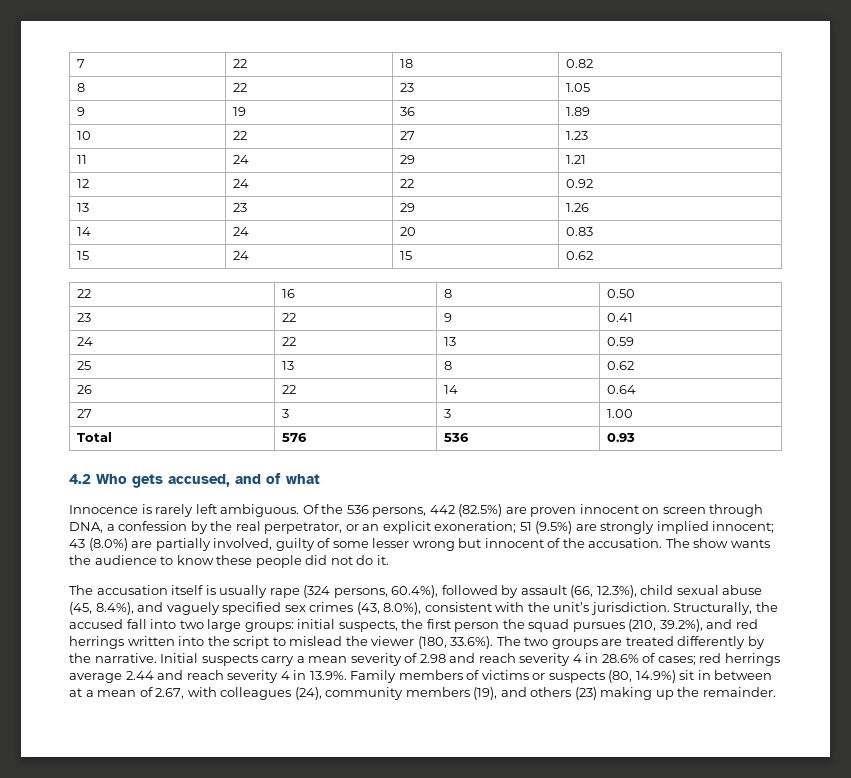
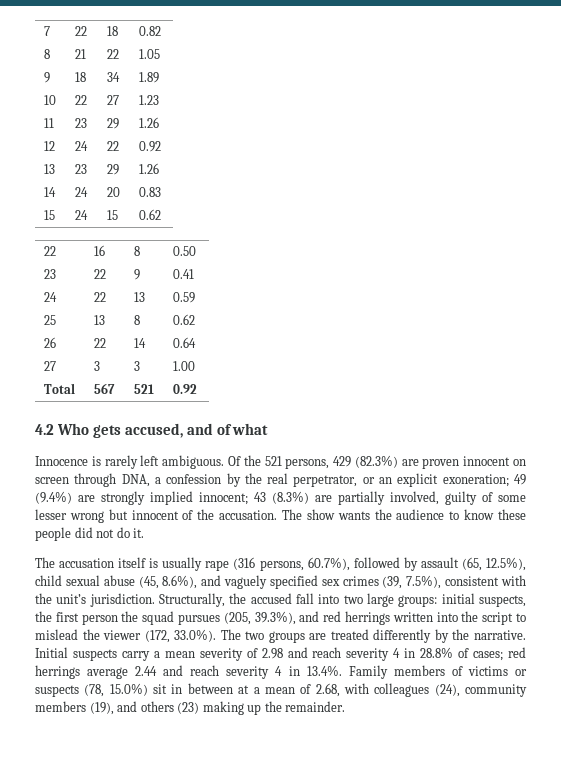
[233,83,248,92] [400,83,415,92] | 22 | 23 -> [75,49,87,59] [107,49,120,59] | 21 | 22
[233,107,247,116] [400,107,416,116] 19 | 36 -> [75,72,87,82] [107,72,121,82] 18 | 34
[233,155,250,164] [400,155,416,164] [566,155,587,164] 24 | 29 | 1.21 -> [75,118,88,128] [107,118,120,129] [139,117,160,128] 23 | 29 | 1.26
[282,433,308,442] [444,433,470,442] [607,433,636,442] 576 | 536 | 0.93 -> [94,383,116,394] [134,384,155,394] [173,384,198,394] 567 | 521 | 0.92
[346,504,503,517] 536 persons, 442 (82.5%) -> [264,455,398,469] 521 persons, 429 (82.3%)
[519,521,573,534] 51 (9.5%) -> [514,474,527,485] [35,491,72,504] 49 (9.4%)
[88,538,128,551] (8.0%) -> [272,491,309,504] (8.3%)
[303,585,439,598] (324 persons, 60.4%), -> [233,557,350,571] (316 persons, 60.7%),
[570,585,637,598] (66, 12.3%), -> [461,557,527,571] (65, 12.5%),
[95,602,134,615] 8.4%), -> [162,575,198,589] 8.6%),
[356,602,422,615] (43, 8.0%), -> [382,575,442,589] (39, 7.5%),
[628,619,703,632] (210, 39.2%), -> [223,611,296,625] (205, 39.3%),
[417,636,494,649] (180, 33.6%). -> [144,629,217,643] (172, 33.0%).
[601,654,639,663] 28.6% -> [420,647,454,658] 28.8%
[309,671,347,680] 13.9%. -> [306,665,342,676] 13.4%.
[608,670,676,683] (80, 14.9%) -> [84,683,148,697] (78, 15.0%)
[155,688,185,699] 2.67, -> [315,683,340,697] 2.68,

